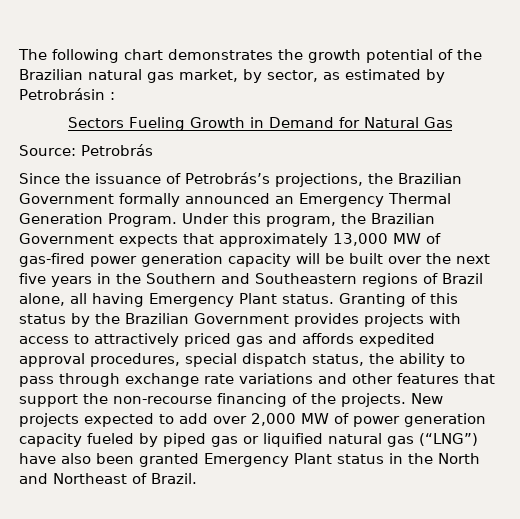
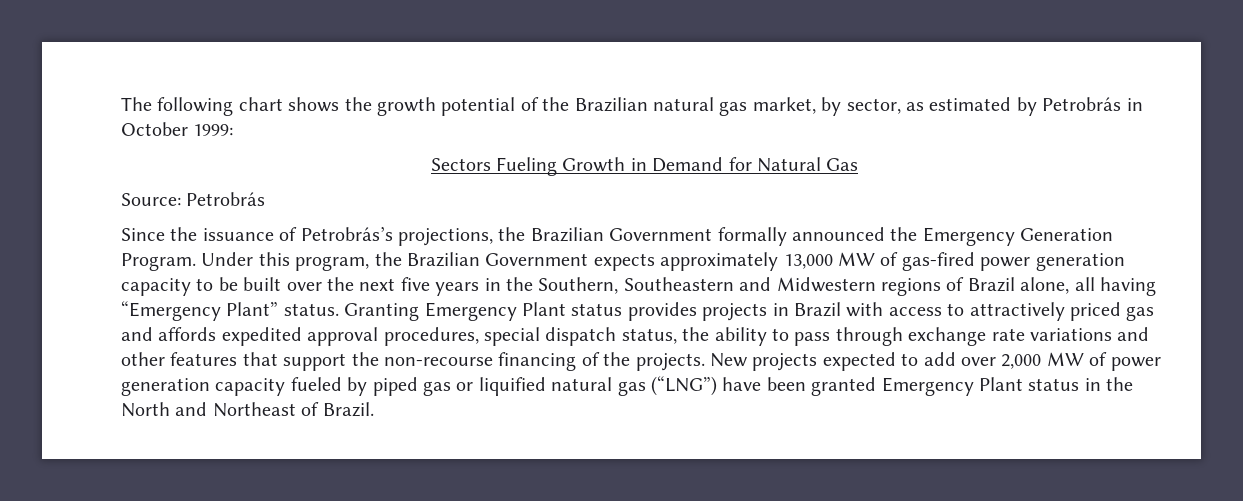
[168,49,273,60] demonstrates -> [288,97,340,112] shows
[19,88,115,100] Petrobrásin : -> [1042,97,1143,111] [121,122,234,136] Petrobrás in October 1999:
[275,193,451,207] an Emergency Thermal -> [890,227,1015,246] the Emergency
[183,233,214,244] that -> (655, 262) none
[296,253,320,264] will -> [196,278,214,291] to
[146,273,357,284] Southern and Southeastern -> [538,277,876,294] Southern, Southeastern and Midwestern
[149,293,458,307] [19,313,424,327] Emergency Plant status. Granting of this status by the Brazilian Government provides projects -> [121,301,841,321] “Emergency Plant” status. Granting Emergency Plant status provides projects in Brazil
[61,453,91,464] also -> (762, 384) none

